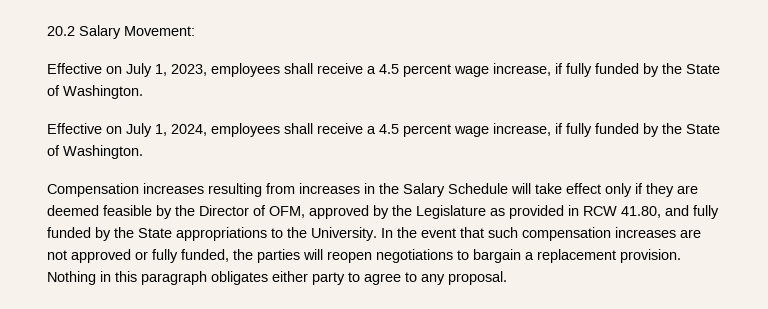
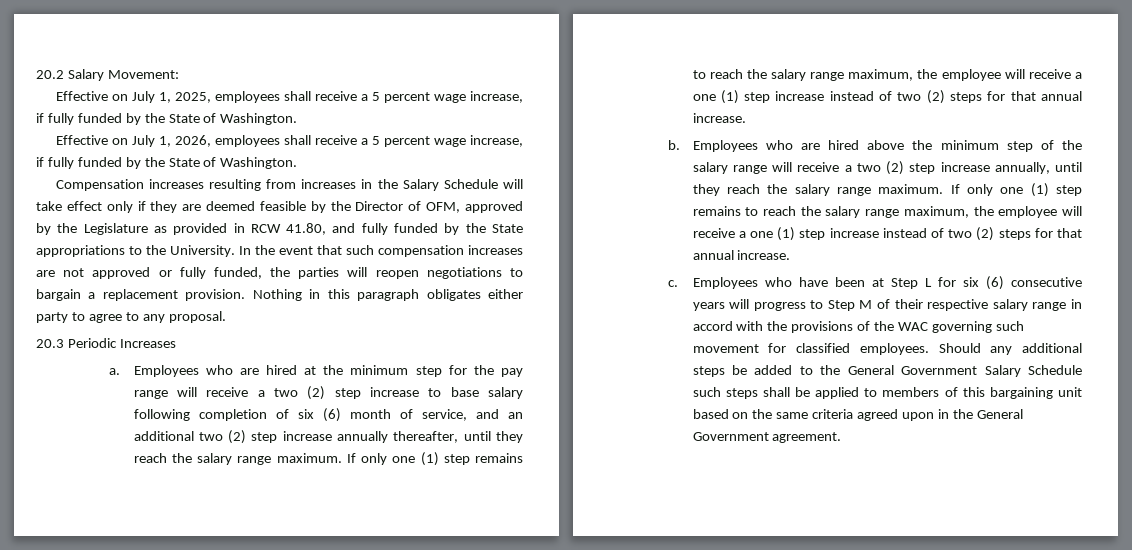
[171,63,399,77] 2023, employees shall receive a 4.5 -> [174,91,380,103] 2025, employees shall receive a 5
[171,123,399,137] 2024, employees shall receive a 4.5 -> [174,135,380,147] 2026, employees shall receive a 5
(507, 278) none -> [36,338,176,348] [109,365,523,377] [133,386,523,400] [133,408,523,422] [133,430,524,444] [133,452,524,466] [692,69,1082,81] [692,90,1082,104] [692,113,746,123] [668,140,1082,152] [692,161,1082,175] [692,183,1082,197] [692,206,1082,218] [692,227,1082,241] [692,250,791,260] [668,276,1082,290] [692,299,1082,311] [692,321,1024,333] [692,343,1082,355] [692,365,1082,377] [692,387,1082,399] [692,409,1023,421] [692,432,842,443] // 20.3 Periodic Increases // a. Employees who are hired at the minimum step for the pay range will receive a two (2) step increase to base salary following completion of six (6) month of service, and an additional two (2) step increase annually thereafter, until they reach the salary range maximum. If only one (1) step remains to reach the salary range maximum, the employee will receive a one (1) step increase instead of two (2) steps for that annual increase. // b. Employees who are hired above the minimum step of the salary range will receive a two (2) step increase annually, until they reach the salary range maximum. If only one (1) step remains to reach the salary range maximum, the employee will receive a one (1) step increase instead of two (2) steps for that annual increase. // c. Employees who have been at Step L for six (6) consecutive years will progress to Step M of their respective salary range in accord with the provisions of the WAC governing such movement for classified employees. Should any additional steps be added to the General Government Salary Schedule such steps shall be applied to members of this bargaining unit based on the same criteria agreed upon in the General Government agreement.

